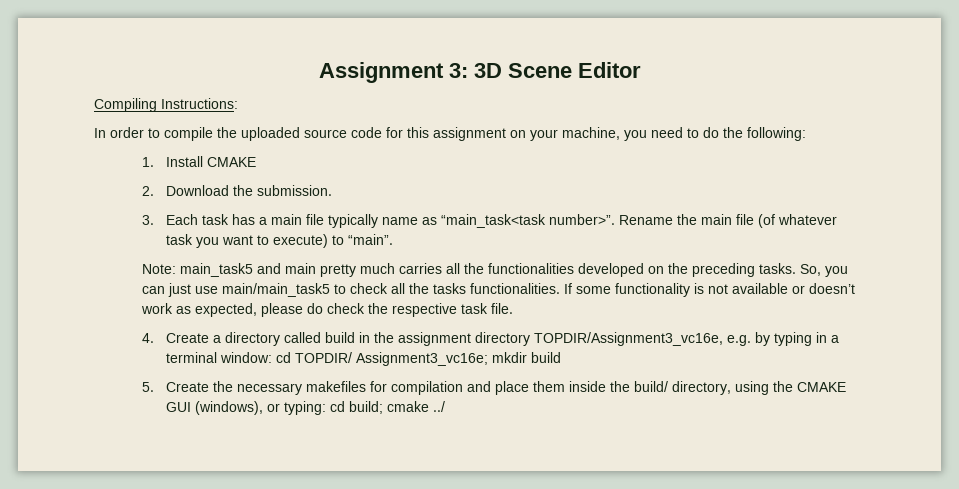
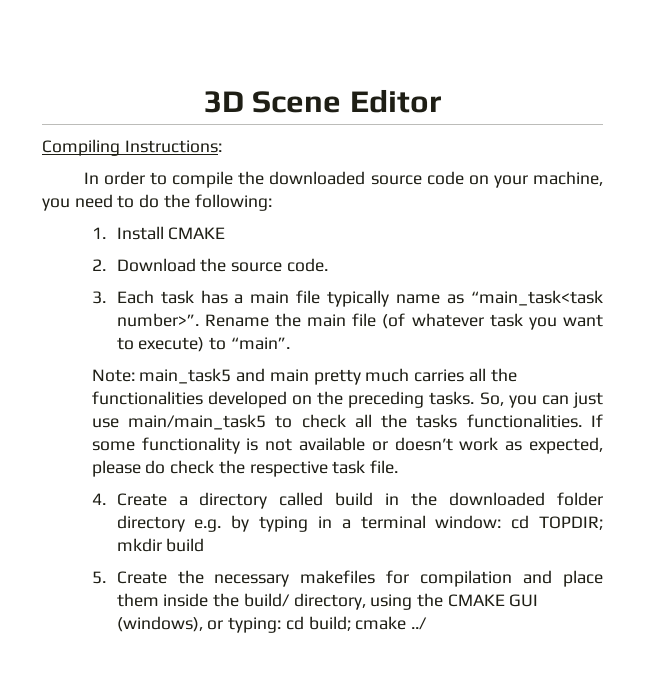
[318,62,468,83] Assignment 3: -> (203, 102) none
[241,127,300,141] uploaded -> [269,171,366,185] downloaded
[386,127,506,141] for this assignment -> (464, 178) none
[257,185,333,196] submission. -> [231,258,328,272] source code.
[398,332,724,346] assignment directory TOPDIR/Assignment3_vc16e, -> [449,492,604,506] [116,515,185,532] downloaded folder directory
[295,352,489,366] TOPDIR/ Assignment3_vc16e; -> [539,516,604,530] TOPDIR;

